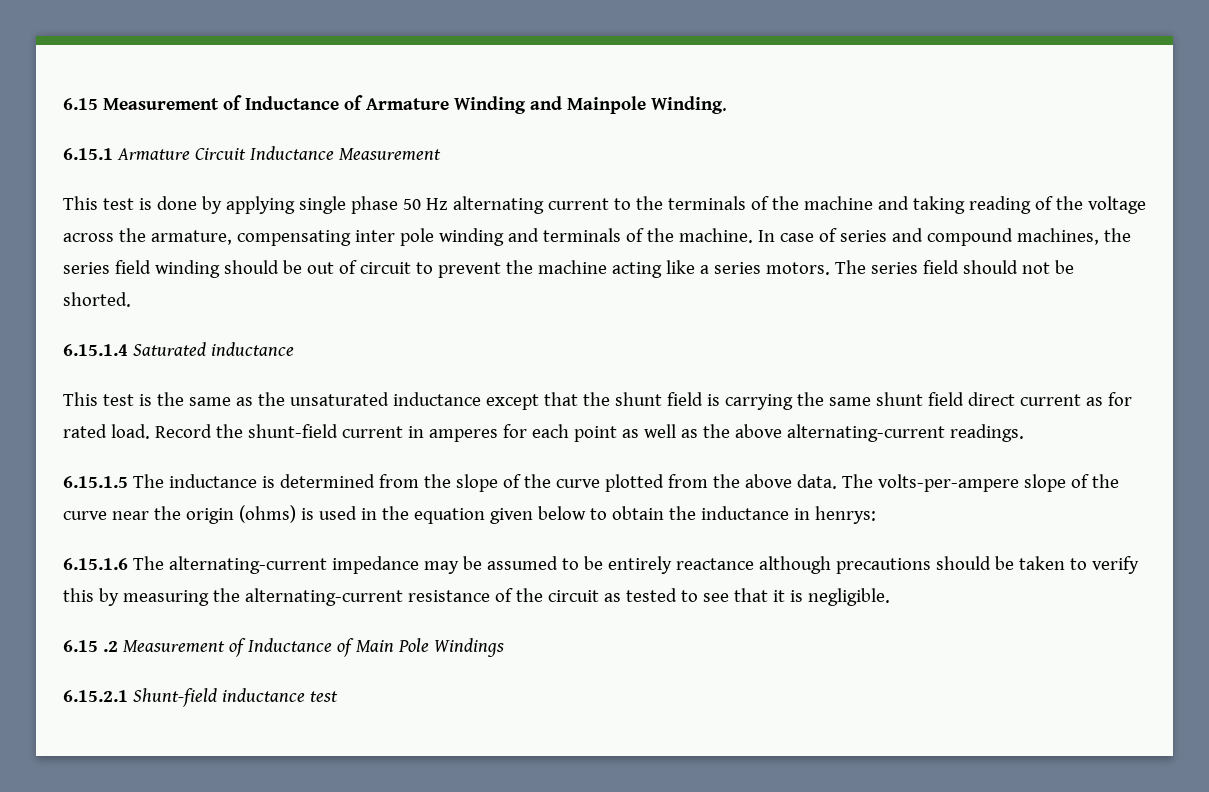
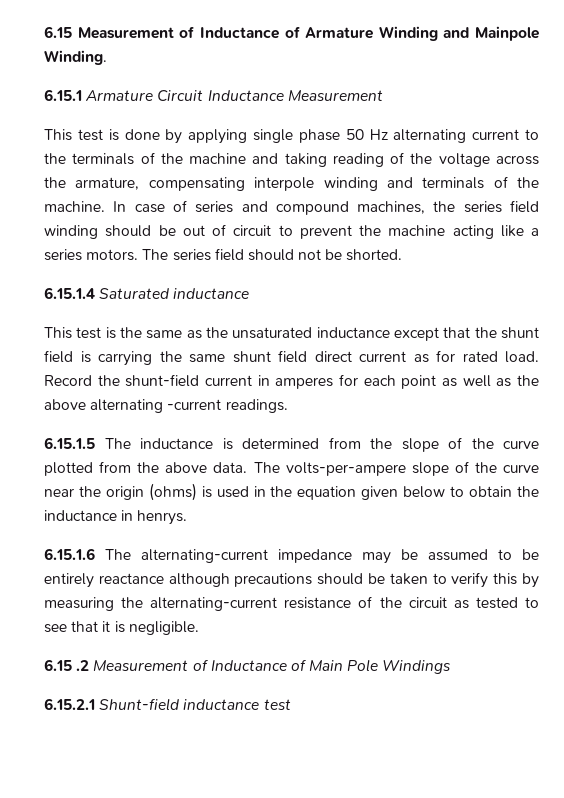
[354,228,434,246] inter pole -> [254,177,315,191] interpole
[786,424,945,442] alternating-current -> [90,399,222,413] alternating -current
[814,506,876,524] henrys: -> [137,510,188,525] henrys.

